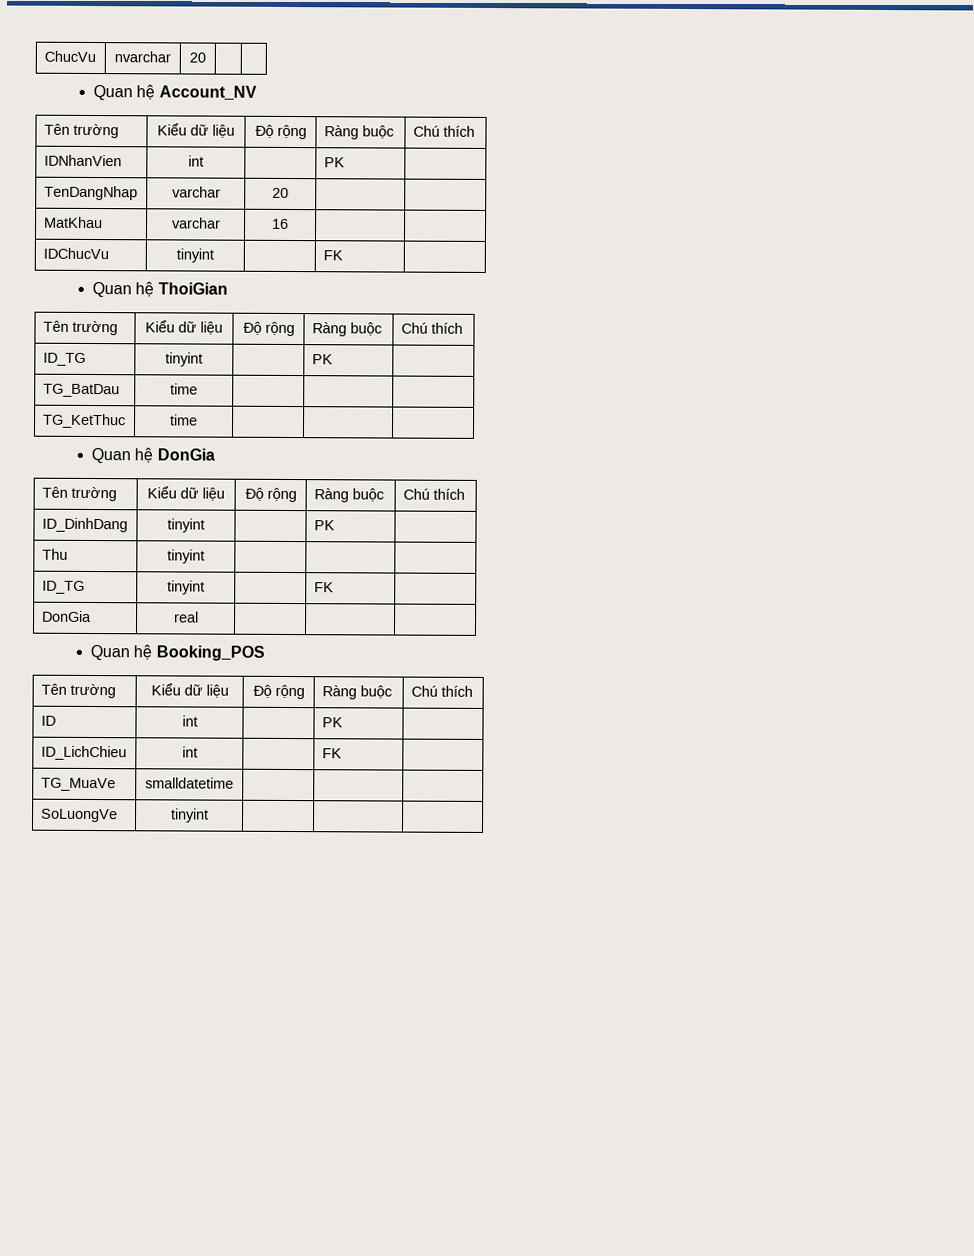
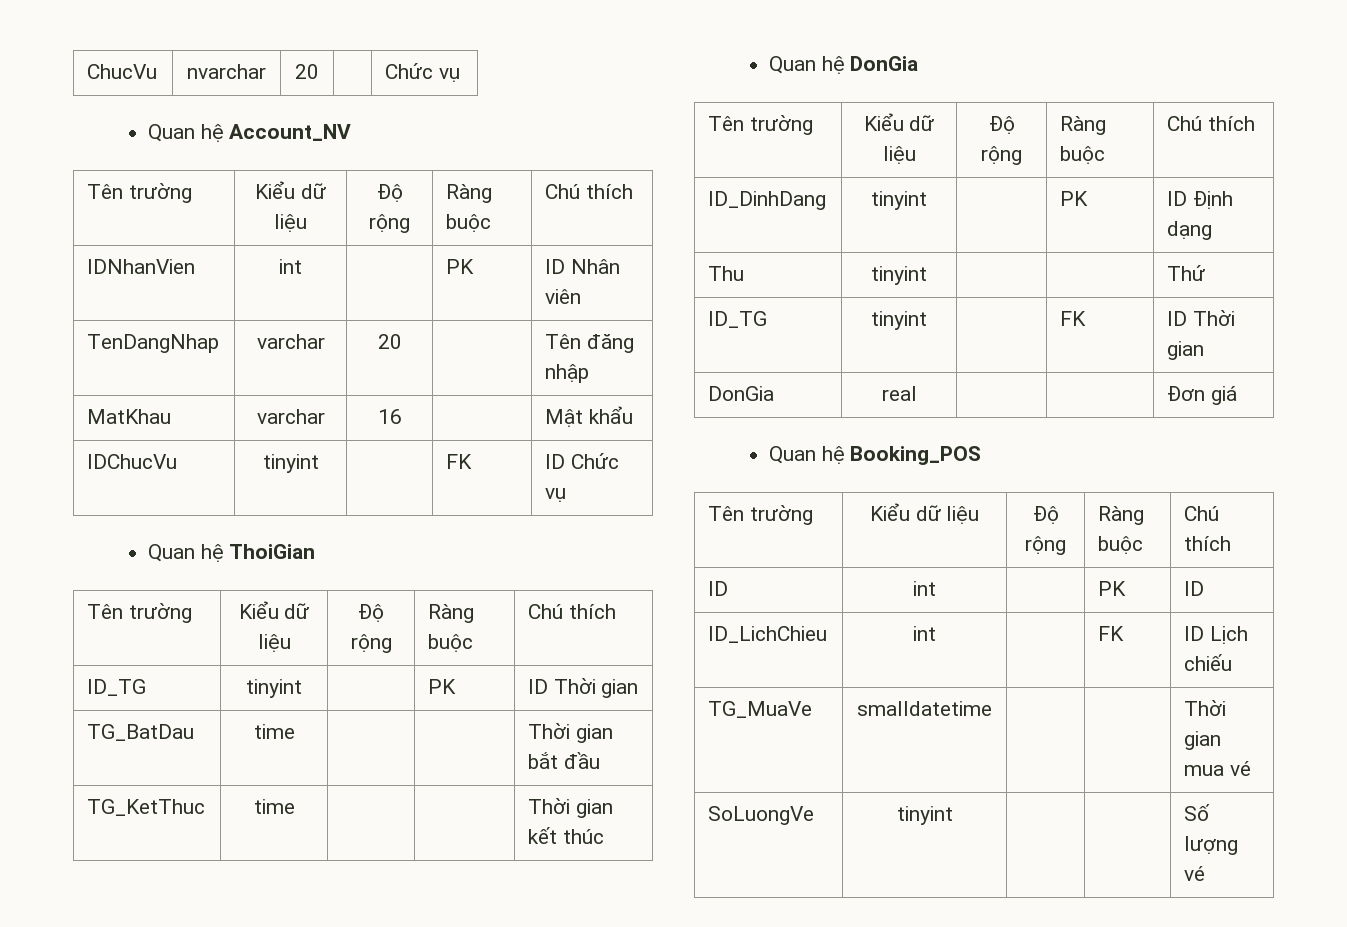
(206, 57) none -> [385,63,460,82] Chức vụ
(345, 162) none -> [545,259,620,274] [545,289,582,304] ID Nhân viên
(289, 192) none -> [545,334,634,353] [545,364,590,383] Tên đăng nhập
(289, 223) none -> [545,406,633,427] Mật khẩu
(343, 255) none -> [545,453,619,469] [545,488,567,502] ID Chức vụ
(333, 359) none -> [528,678,639,698] ID Thời gian
[42,413,126,429] [170,414,198,426] // TG_KetThuc | time | | | -> [528,723,613,743] [528,752,600,769] [87,799,206,816] [253,799,295,814] [528,798,613,818] [528,827,604,844] Thời gian bắt đầu // TG_KetThuc | time | | | Thời gian kết thúc
(335, 525) none -> [1167,191,1233,209] [1167,221,1213,240] ID Định dạng
(205, 556) none -> [1167,265,1206,281] Thứ
(334, 587) none -> [1167,310,1235,326] [1167,341,1205,360] ID Thời gian
(199, 617) none -> [1167,386,1237,405] Đơn giá
(343, 722) none -> [1184,581,1205,596] ID
(342, 753) none -> [1184,626,1248,644] [1184,654,1233,671] ID Lịch chiếu
(234, 783) none -> [1184,700,1227,716] [1184,731,1222,750] [1184,761,1251,776] Thời gian mua vé
(209, 815) none -> [1184,804,1211,821] [1184,836,1239,855] [1184,866,1206,881] Số lượng vé

